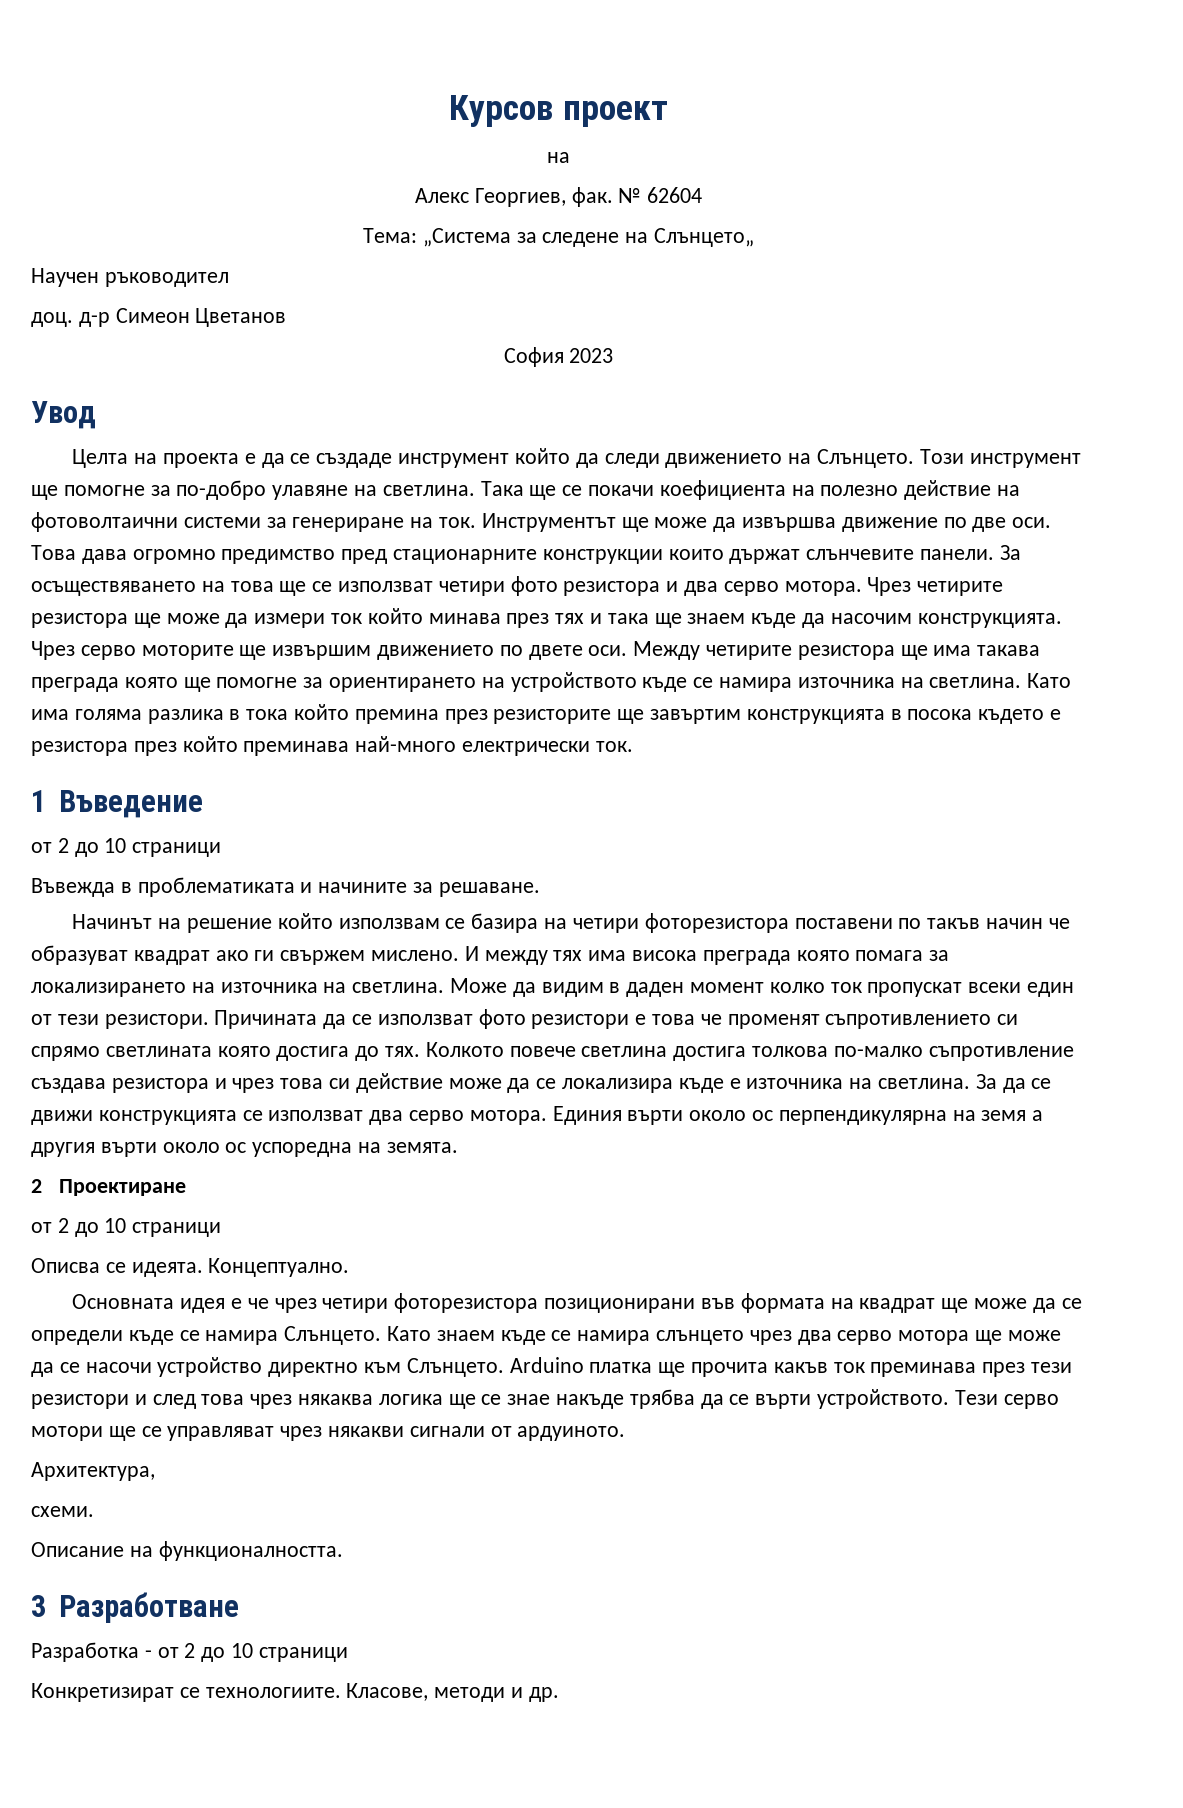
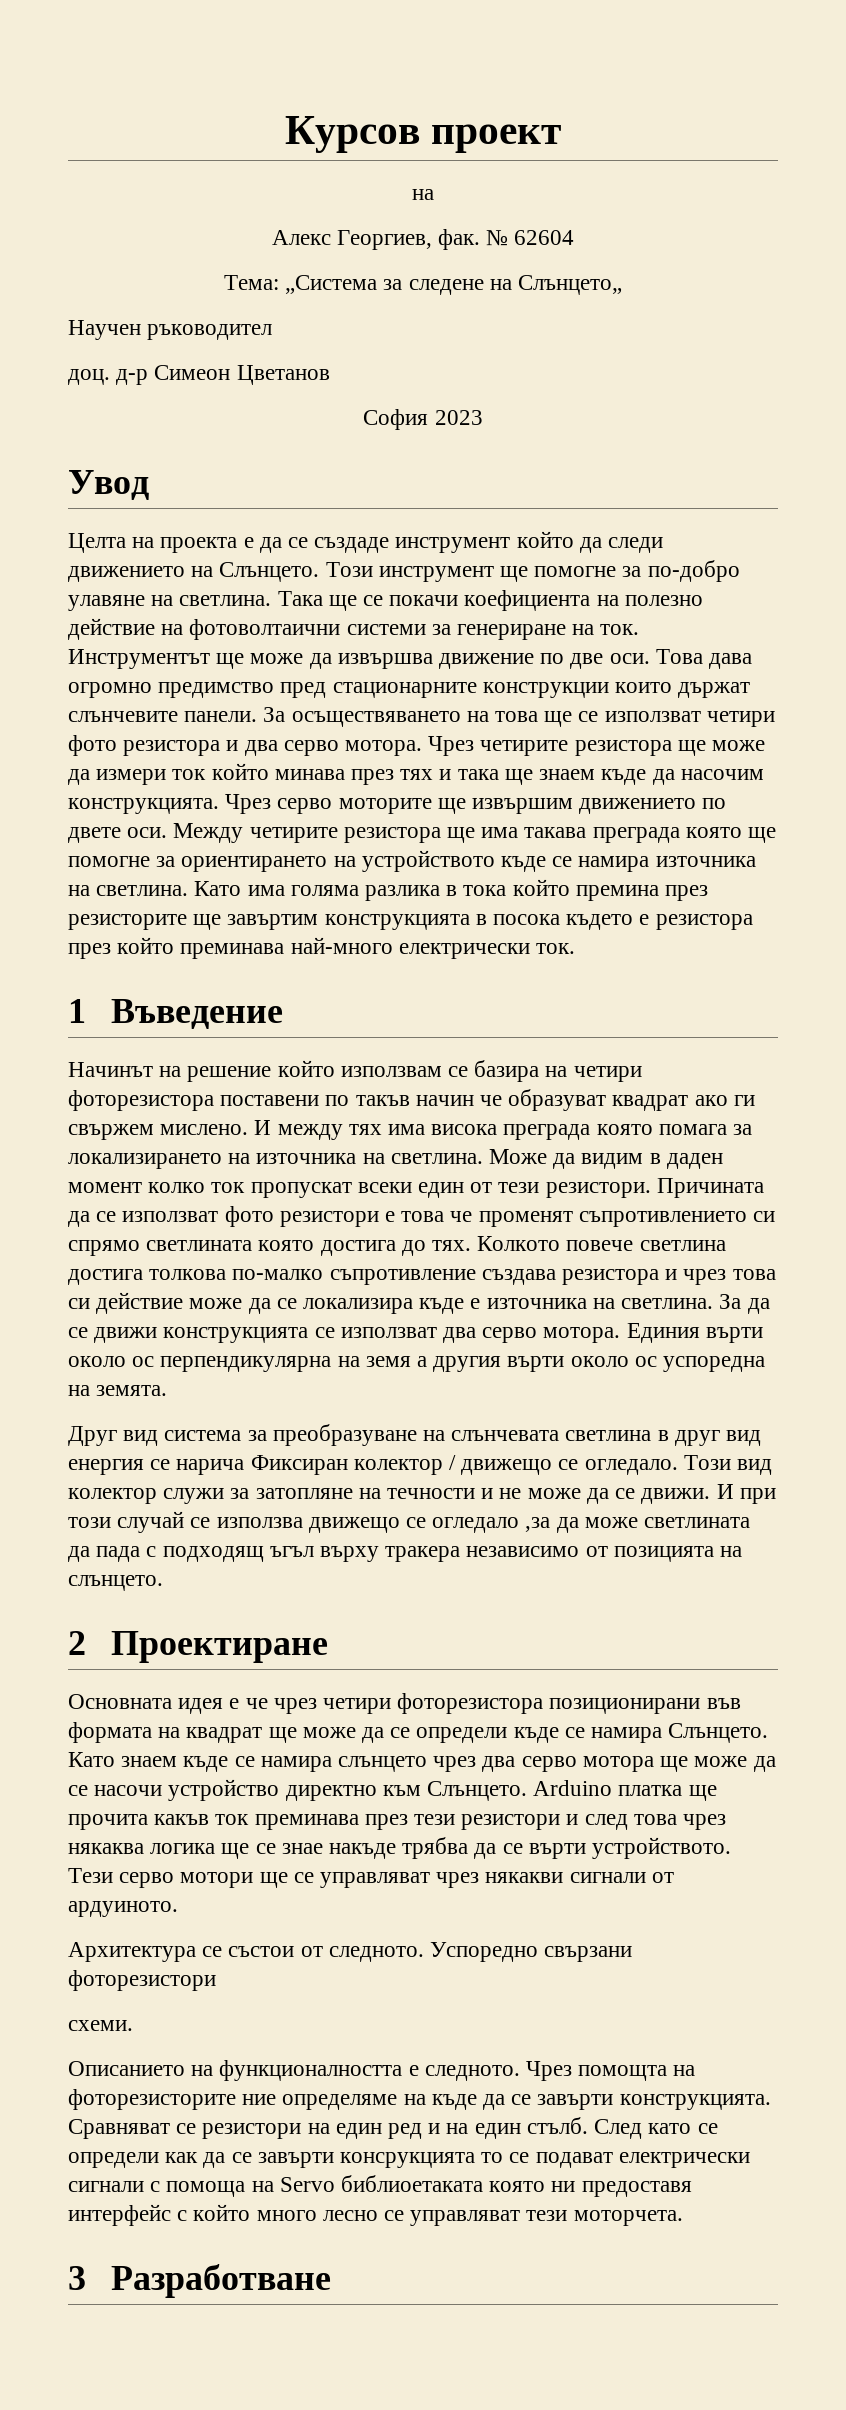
[31,838,222,857] [31,877,540,897] // от 2 до 10 страници // Въвежда в проблематиката и начините за решаване. -> (283, 1014) none
[31,1179,187,1196] [31,1218,222,1237] [31,1258,350,1277] 2 Проектиране // от 2 до 10 страници // Описва се идеята. Концептуално. -> [68,1424,762,1446] [68,1455,773,1475] [68,1484,776,1504] [68,1511,751,1533] [68,1546,743,1562] [68,1575,163,1591] [68,1631,328,1663] Друг вид система за преобразуване на слънчевата светлина в друг вид енергия се нарича Фиксиран колектор / движещо се огледало. Този вид колектор служи за затопляне на течности и не може да се движи. И при този случай се използва движещо се огледало ,за да може светлината да пада с подходящ ъгъл върху тракера независимо от позицията на слънцето. // 2 Проектиране
[31,1462,155,1481] [31,1506,94,1517] [31,1541,343,1561] [31,1592,240,1623] [31,1642,348,1662] [31,1683,559,1702] Архитектура, // схеми. // Описание на функционалността. // 3 Разработване // Разработка - от 2 до 10 страници // Конкретизират се технологиите. Класове, методи и др. -> [68,1942,633,1962] [68,1970,216,1991] [68,2020,133,2031] [68,2060,696,2081] [68,2089,771,2110] [68,2117,718,2139] [68,2152,750,2168] [68,2175,692,2197] [68,2204,683,2226] [68,2264,331,2298] Архитектура се състои от следното. Успоредно свързани фоторезистори // схеми. // Описанието на функционалността е следното. Чрез помощта на фоторезисторите ние определяме на къде да се завърти конструкцията. Сравняват се резистори на един ред и на един стълб. След като се определи как да се завърти консрукцията то се подават електрически сигнали с помоща на Servo библиоетаката която ни предоставя интерфейс с който много лесно се управляват тези моторчета. // 3 Разработване

